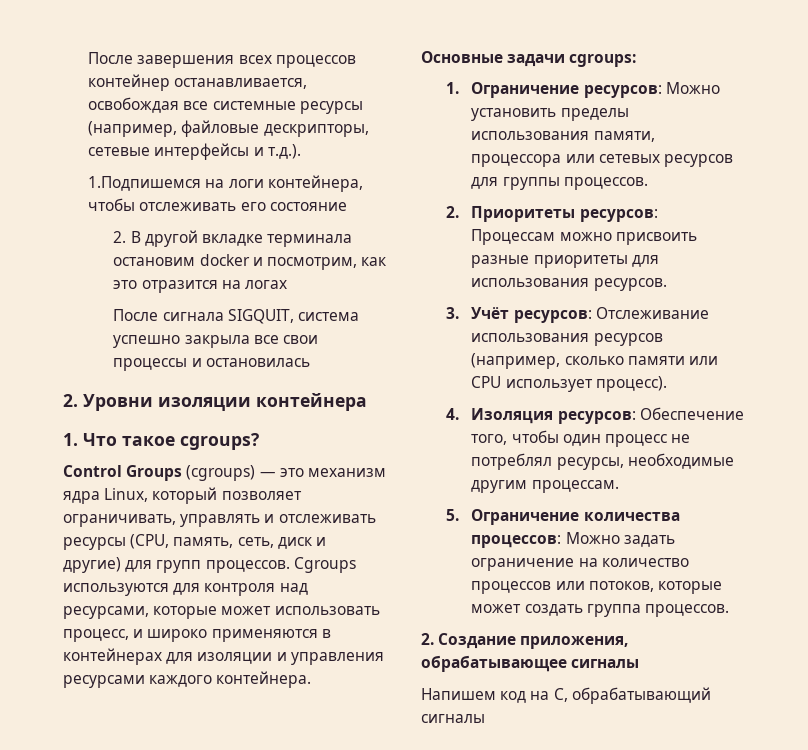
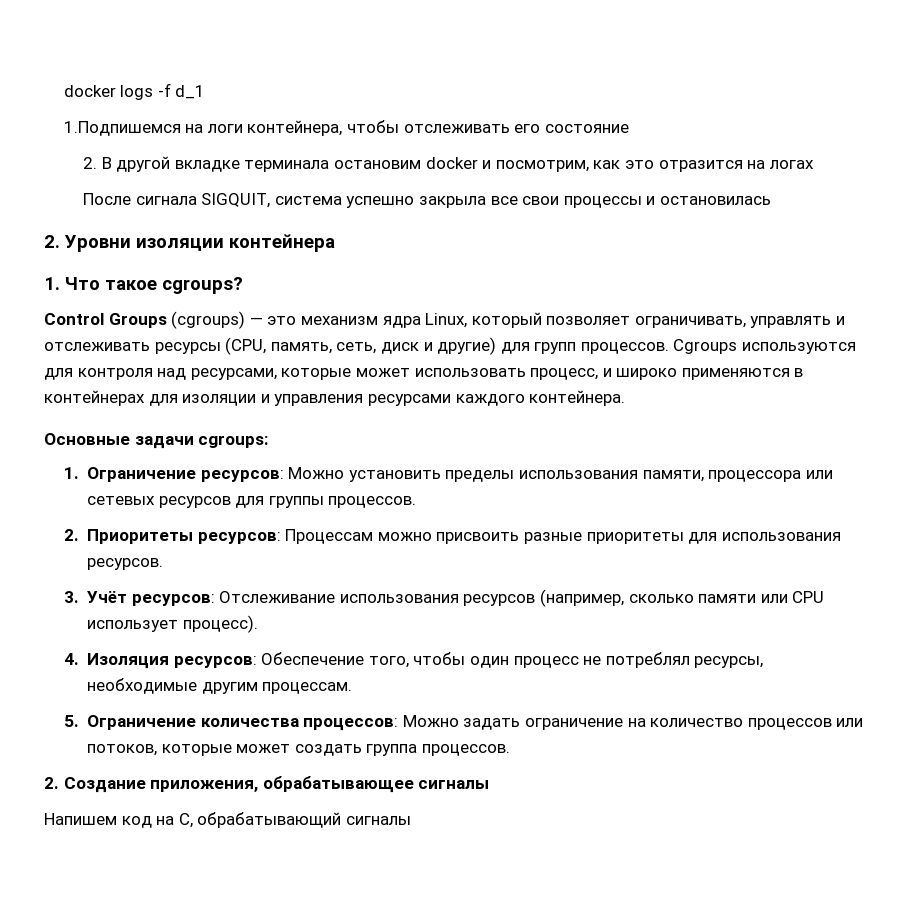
[88,52,356,68] [88,74,308,91] [88,97,363,114] [88,120,369,137] [88,143,301,160] После завершения всех процессов контейнер останавливается, освобождая все системные ресурсы (например, файловые дескрипторы, сетевые интерфейсы и т.д.). -> [63,83,206,100] docker logs -f d_1

